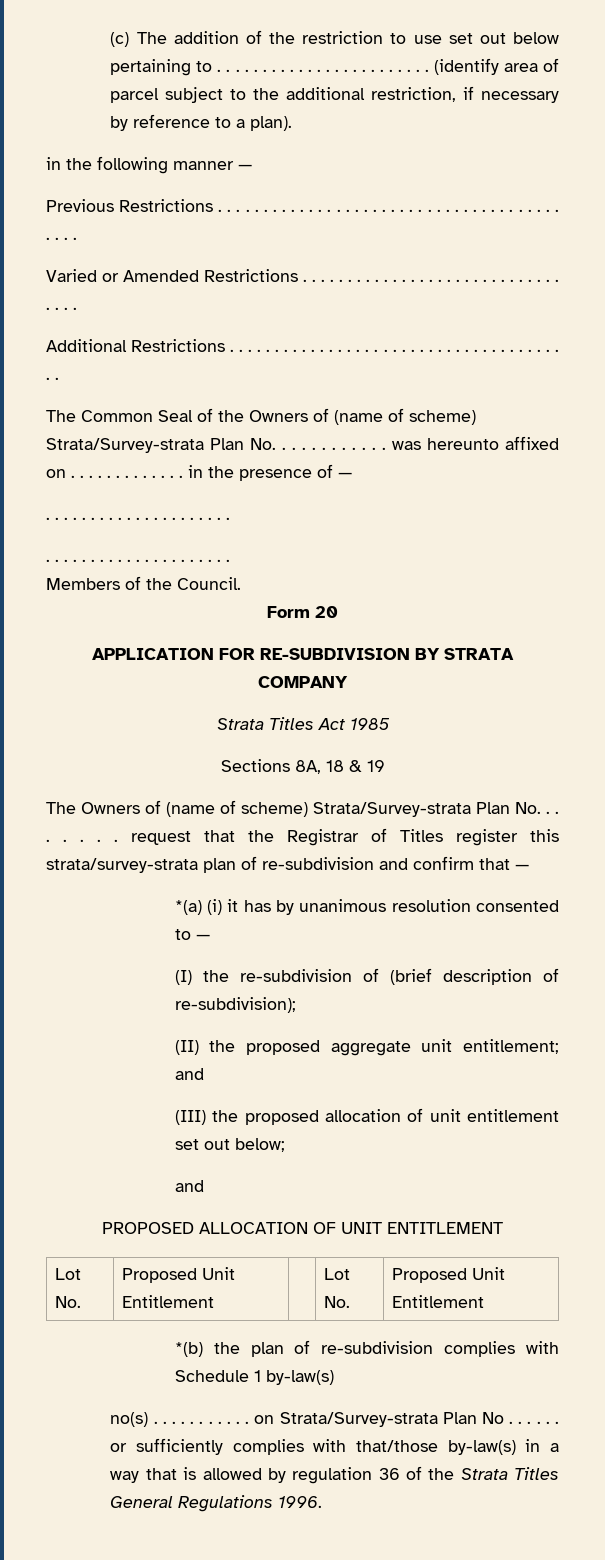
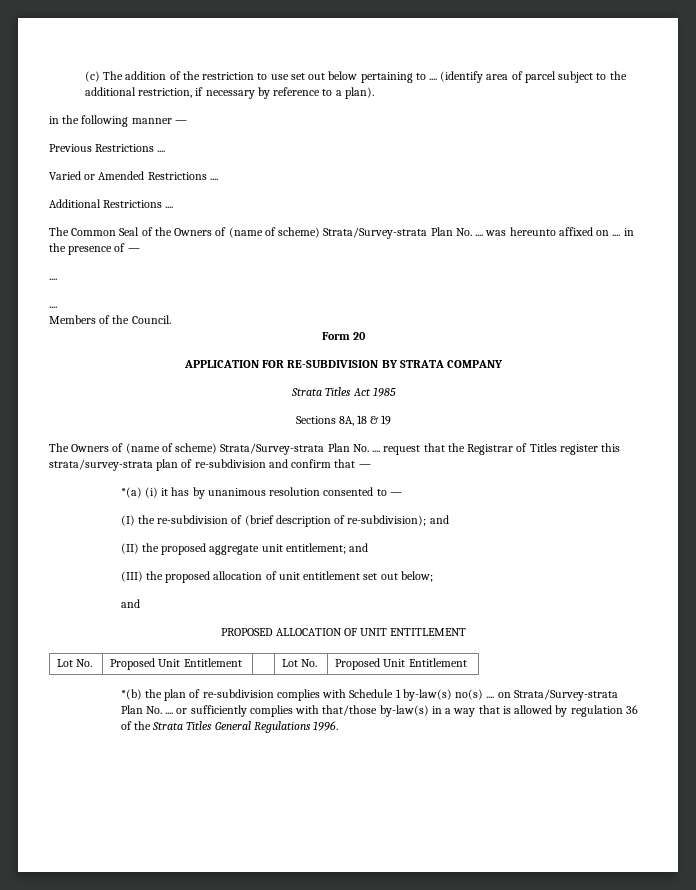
[217,69,429,72] . . . . . . . . . . . . . . . . . . . . . . . . -> [428,78,437,80] ....
[218,209,559,212] [46,237,77,240] [46,269,559,282] [46,307,77,310] [46,339,560,352] [46,377,59,380] . . . . . . . . . . . . . . . . . . . . . . . . . . . . . . . . . . . . . . . . . . // Varied or Amended Restrictions . . . . . . . . . . . . . . . . . . . . . . . . . . . . . . . . . // Additional Restrictions . . . . . . . . . . . . . . . . . . . . . . . . . . . . . . . . . . . . . . . -> [157,150,166,152] [49,171,218,180] [49,199,174,208] .... // Varied or Amended Restrictions .... // Additional Restrictions ....
[282,436,559,450] [46,469,183,478] . . . . . . . . . . . was hereunto affixed on . . . . . . . . . . . . . -> [475,227,621,236] .... was hereunto affixed on ....
[46,517,230,520] [46,559,230,562] . . . . . . . . . . . . . . . . . . . . . // . . . . . . . . . . . . . . . . . . . . . -> [49,278,57,280] [49,306,57,308] .... // ....
[546,811,559,814] [46,839,118,842] . . . . . . . -> [372,450,381,452] ....
(296, 1005) none -> [429,515,449,524] and
[110,1412,559,1427] // no(s) . . . . . . . . . . . on Strata/Survey-strata Plan No . . . . . . -> [455,689,618,701] [120,705,174,714] no(s) .... on Strata/Survey-strata Plan No. ....

